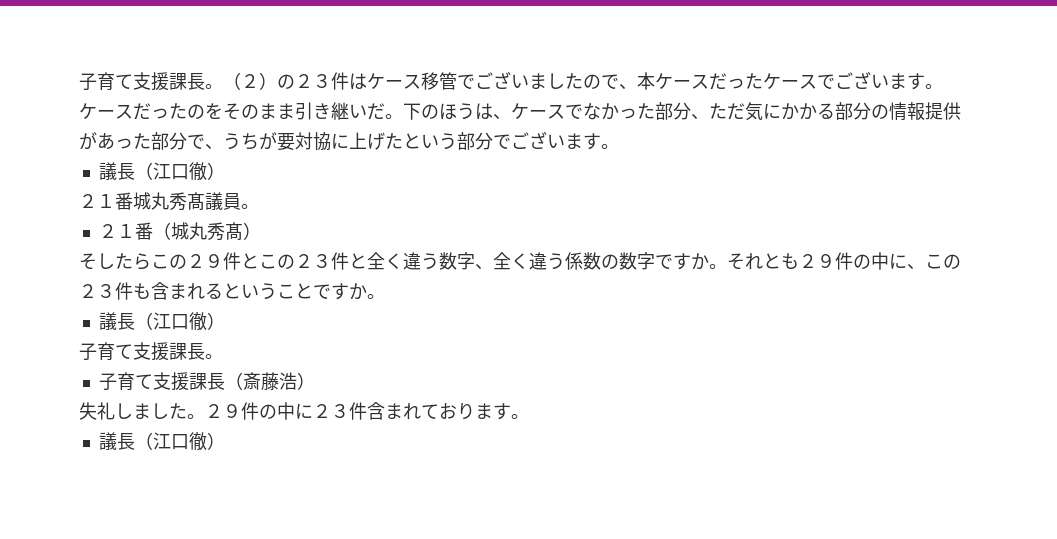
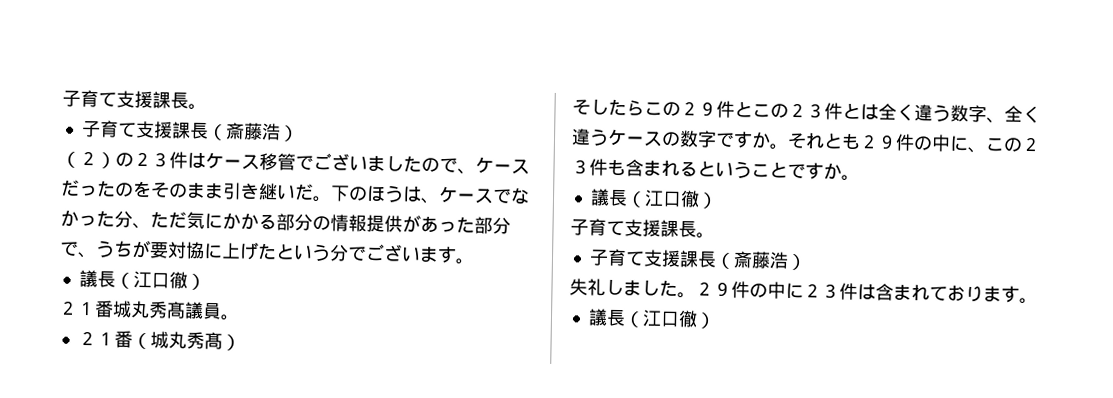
[79,72,223,91] 子育て支援課長。 -> [62,89,207,111] [80,120,299,142] 子育て支援課長。 // 子育て支援課長（斎藤浩） //
[637,71,943,90] 本ケースだったケースでございます。 -> (476, 171) none
[655,102,673,120] 部 -> (115, 218) none
[457,132,475,150] 部 -> (331, 252) none
(367, 261) none -> [860,104,879,120] は
[565,252,601,270] 係数 -> [607,128,663,147] ケース
(367, 411) none -> [857,284,876,300] は

